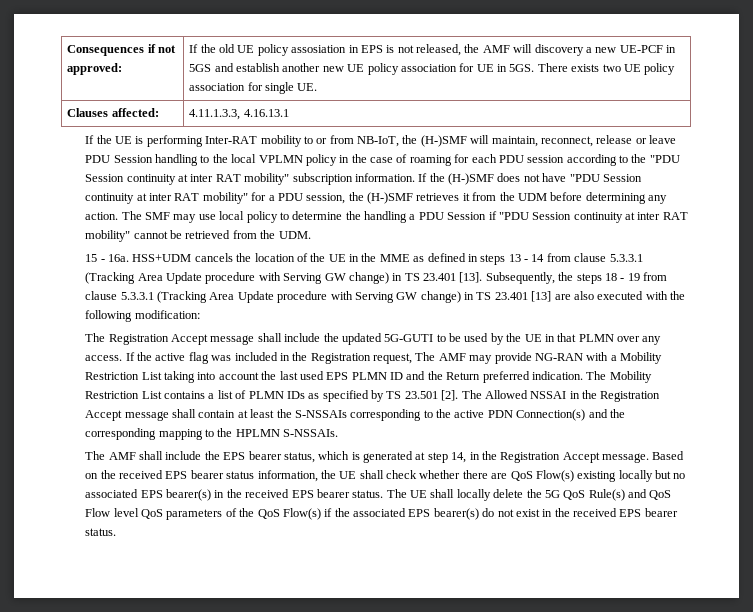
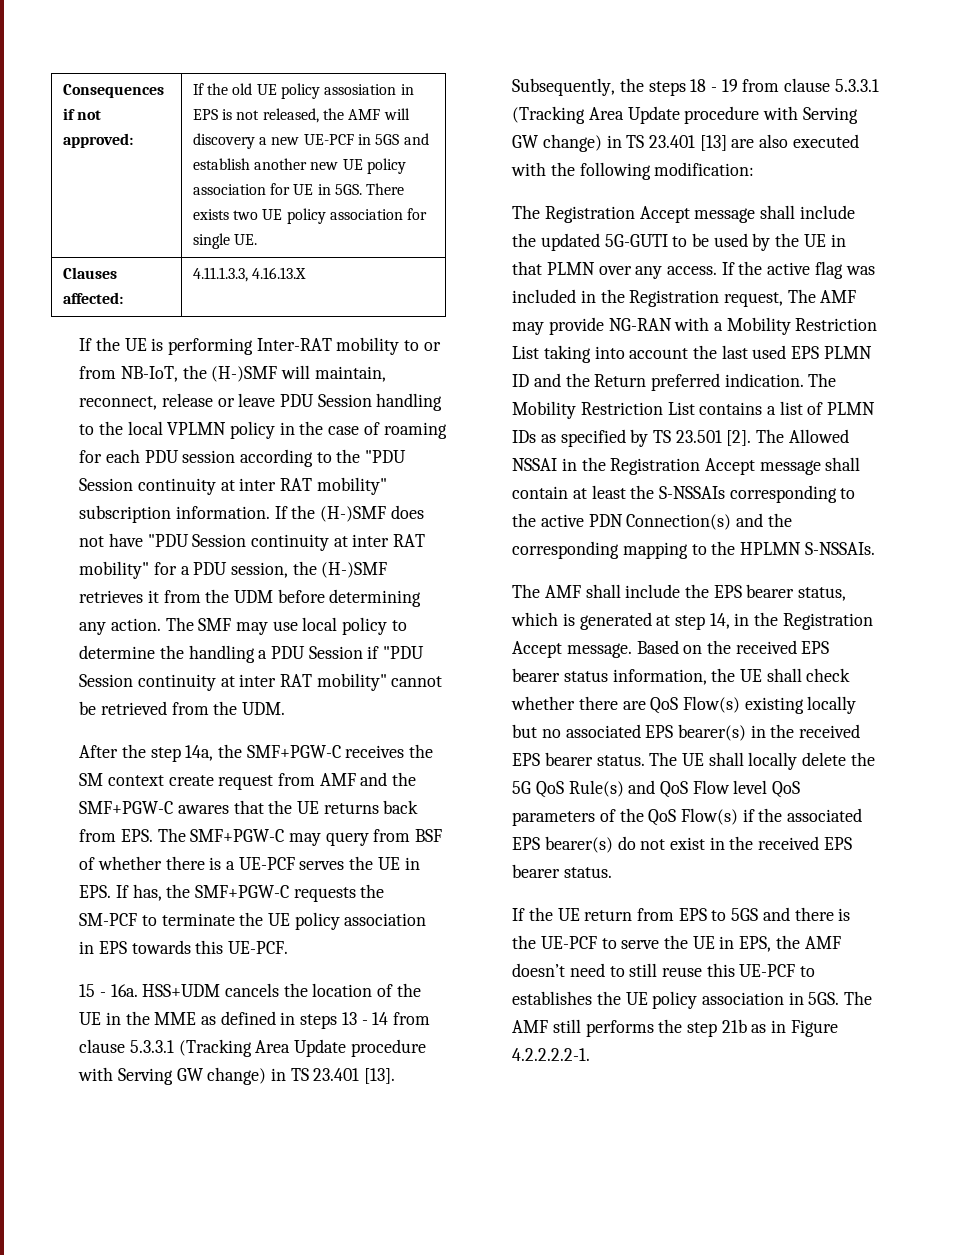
[243,109,289,117] 4.16.13.1 -> [251,267,306,279] 4.16.13.X
(311, 235) none -> [79,744,434,762] [79,772,417,790] [79,800,419,814] [79,828,443,846] [79,856,420,870] [79,884,385,902] [79,912,427,930] [79,940,289,954] // After the step 14a, the SMF+PGW-C receives the SM context create request from AMF and the SMF+PGW-C awares that the UE returns back from EPS. The SMF+PGW-C may query from BSF of whether there is a UE-PCF serves the UE in EPS. If has, the SMF+PGW-C requests the SM-PCF to terminate the UE policy association in EPS towards this UE-PCF.
(117, 532) none -> [512,907,851,921] [512,935,841,952] [512,963,816,977] [512,991,873,1009] [512,1019,838,1037] [512,1048,591,1061] // If the UE return from EPS to 5GS and there is the UE-PCF to serve the UE in EPS, the AMF doesn’t need to still reuse this UE-PCF to establishes the UE policy association in 5GS. The AMF still performs the step 21b as in Figure 4.2.2.2.2-1.

